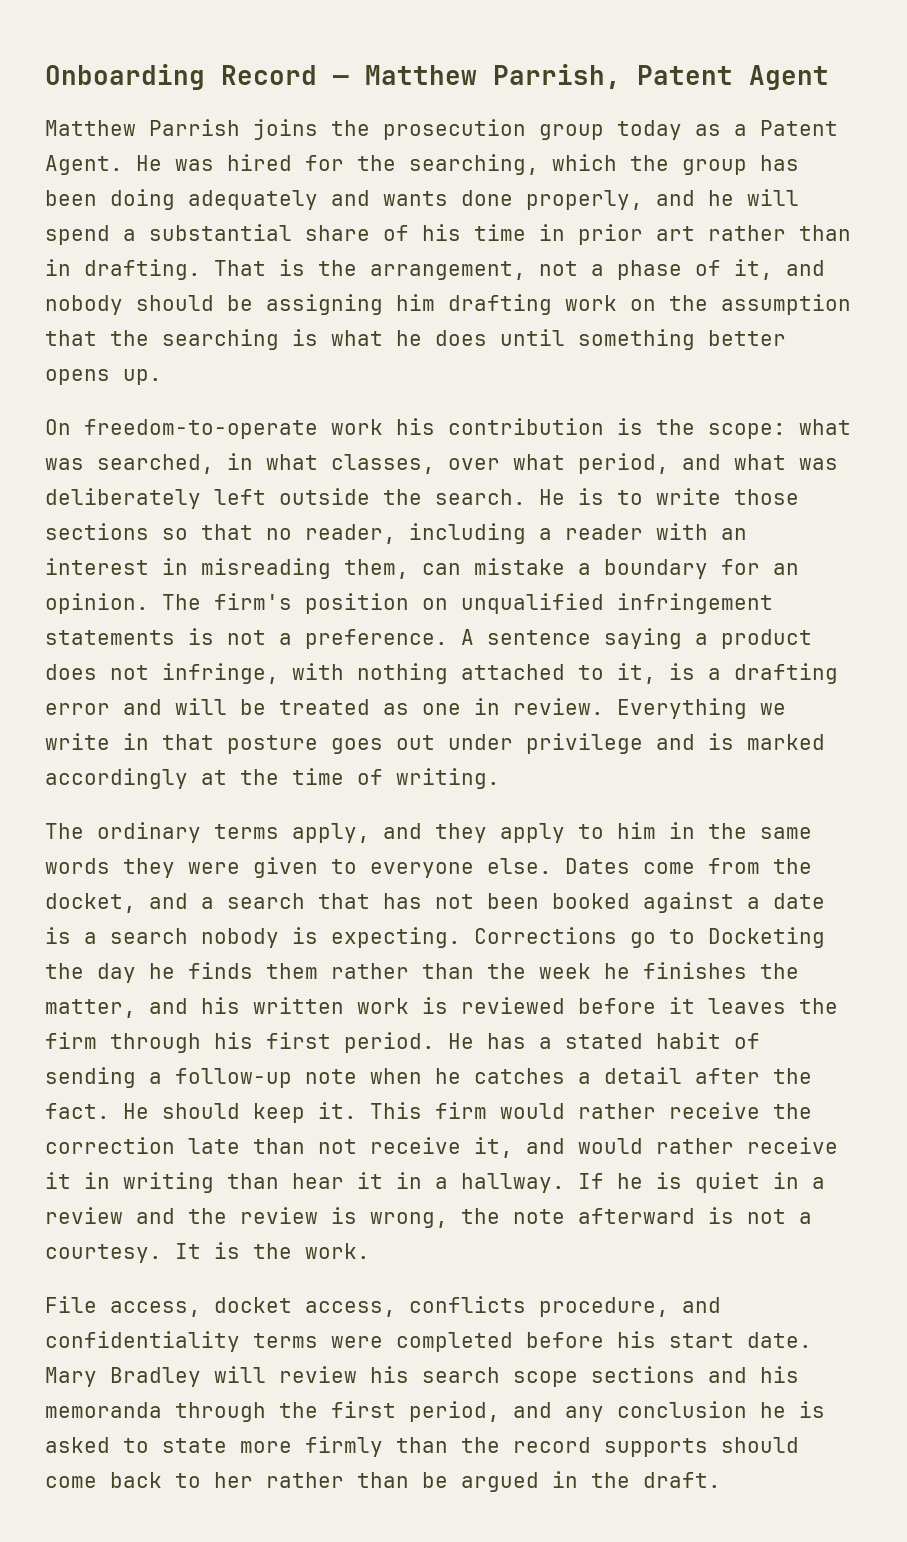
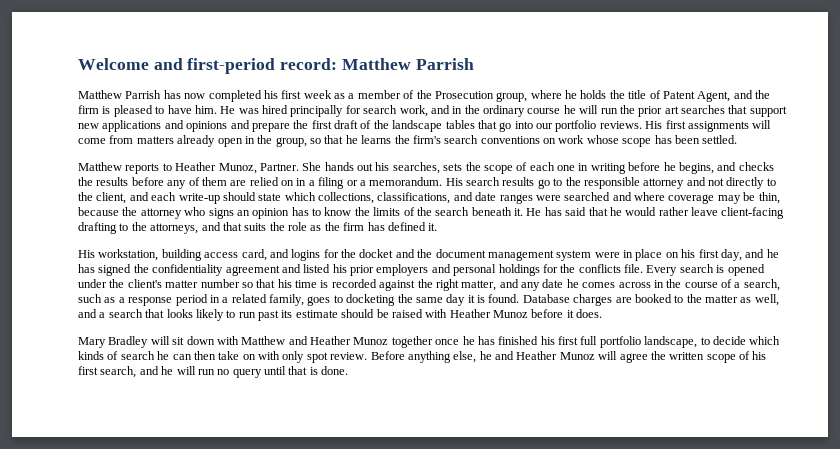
[45,64,829,90] [45,119,838,140] [45,154,799,175] [45,189,799,210] [45,224,851,245] [45,259,825,280] [45,294,851,315] [45,329,786,350] [45,369,162,385] [45,418,851,439] [45,453,838,474] [45,488,799,509] [45,523,747,544] [45,558,799,579] [45,593,773,614] [45,628,812,649] [45,663,838,684] [45,698,786,719] [45,733,825,754] [45,768,500,789] [45,822,812,843] [45,857,812,878] [45,892,825,913] [45,927,825,948] [45,962,799,983] [45,997,838,1018] [45,1032,760,1053] [45,1067,812,1088] [45,1102,812,1123] [45,1137,838,1158] [45,1172,825,1193] [45,1207,812,1228] [45,1242,370,1263] [45,1296,721,1317] [45,1331,812,1352] [45,1366,799,1387] [45,1401,825,1422] [45,1436,799,1457] [45,1471,721,1492] Onboarding Record — Matthew Parrish, Patent Agent // Matthew Parrish joins the prosecution group today as a Patent Agent. He was hired for the searching, which the group has been doing adequately and wants done properly, and he will spend a substantial share of his time in prior art rather than in drafting. That is the arrangement, not a phase of it, and nobody should be assigning him drafting work on the assumption that the searching is what he does until something better opens up. // On freedom-to-operate work his contribution is the scope: what was searched, in what classes, over what period, and what was deliberately left outside the search. He is to write those sections so that no reader, including a reader with an interest in misreading them, can mistake a boundary for an opinion. The firm's position on unqualified infringement statements is not a preference. A sentence saying a product does not infringe, with nothing attached to it, is a drafting error and will be treated as one in review. Everything we write in that posture goes out under privilege and is marked accordingly at the time of writing. // The ordinary terms apply, and they apply to him in the same words they were given to everyone else. Dates come from the docket, and a search that has not been booked against a date is a search nobody is expecting. Corrections go to Docketing the day he finds them rather than the week he finishes the matter, and his written work is reviewed before it leaves the firm through his first period. He has a stated habit of sending a follow-up note when he catches a detail after the fact. He should keep it. This firm would rather receive the correction late than not receive it, and would rather receive it in writing than hear it in a hallway. If he is quiet in a review and the review is wrong, the note afterward is not a courtesy. It is the work. // File access, docket access, conflicts procedure, and confidentiality terms were completed before his start date. Mary Bradley will review his search scope sections and his memoranda through the first period, and any conclusion he is asked to state more firmly than the record supports should come back to her rather than be argued in the draft. -> [78,58,474,74] [78,90,770,102] [78,105,787,117] [78,120,772,132] [78,135,738,147] [78,162,774,174] [78,177,776,189] [78,192,780,204] [78,207,785,219] [78,222,438,234] [78,249,779,261] [78,264,765,276] [78,279,780,291] [78,294,779,306] [78,309,603,321] [78,336,781,348] [78,351,767,363] [78,366,349,378] Welcome and first-period record: Matthew Parrish // Matthew Parrish has now completed his first week as a member of the Prosecution group, where he holds the title of Patent Agent, and the firm is pleased to have him. He was hired principally for search work, and in the ordinary course he will run the prior art searches that support new applications and opinions and prepare the first draft of the landscape tables that go into our portfolio reviews. His first assignments will come from matters already open in the group, so that he learns the firm's search conventions on work whose scope has been settled. // Matthew reports to Heather Munoz, Partner. She hands out his searches, sets the scope of each one in writing before he begins, and checks the results before any of them are relied on in a filing or a memorandum. His search results go to the responsible attorney and not directly to the client, and each write-up should state which collections, classifications, and date ranges were searched and where coverage may be thin, because the attorney who signs an opinion has to know the limits of the search beneath it. He has said that he would rather leave client-facing drafting to the attorneys, and that suits the role as the firm has defined it. // His workstation, building access card, and logins for the docket and the document management system were in place on his first day, and he has signed the confidentiality agreement and listed his prior employers and personal holdings for the conflicts file. Every search is opened under the client's matter number so that his time is recorded against the right matter, and any date he comes across in the course of a search, such as a response period in a related family, goes to docketing the same day it is found. Database charges are booked to the matter as well, and a search that looks likely to run past its estimate should be raised with Heather Munoz before it does. // Mary Bradley will sit down with Matthew and Heather Munoz together once he has finished his first full portfolio landscape, to decide which kinds of search he can then take on with only spot review. Before anything else, he and Heather Munoz will agree the written scope of his first search, and he will run no query until that is done.

